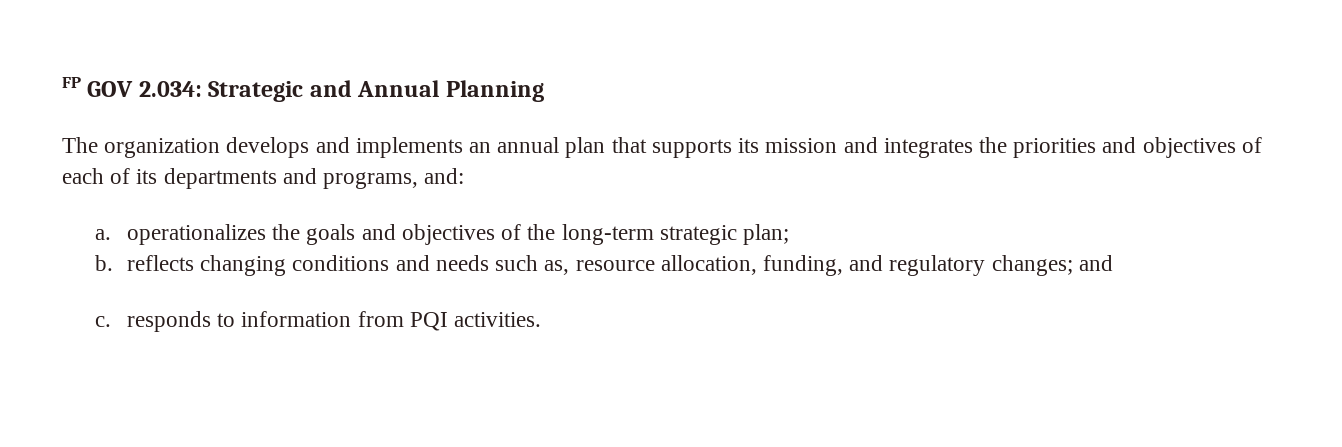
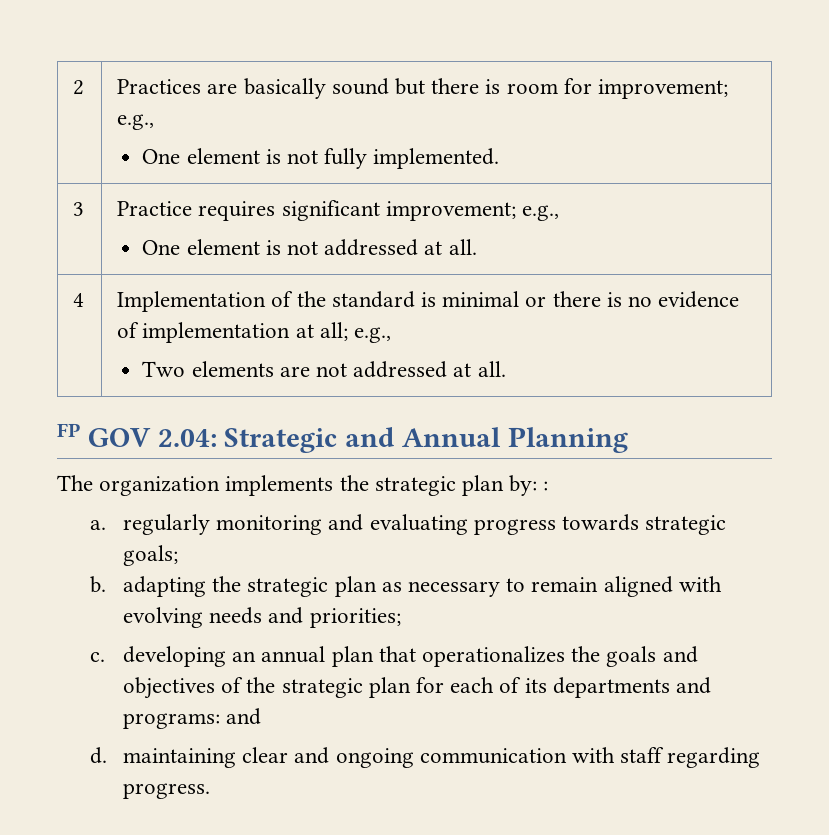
(62, 82) none -> [73,80,85,95] [117,78,728,99] [117,114,155,130] [142,148,500,169] [73,202,85,216] [117,200,559,221] [142,239,477,256] [73,293,85,307] [117,291,740,312] [117,322,391,343] [142,361,506,378] 2 | Practices are basically sound but there is room for improvement; e.g., // One element is not fully implemented. // 3 | Practice requires significant improvement; e.g., // One element is not addressed at all. // 4 | Implementation of the standard is minimal or there is no evidence of implementation at all; e.g., // Two elements are not addressed at all. //
[138,81,202,97] 2.034: -> [157,429,217,447] 2.04:
[226,137,1262,158] [62,168,465,189] [94,229,111,240] develops and implements an annual plan that supports its mission and integrates the priorities and objectives of each of its departments and programs, and: // a. -> [225,475,549,496] [89,514,727,535] [122,545,178,566] [89,576,722,597] [122,607,401,628] [89,646,416,667] implements the strategic plan by: : // a. regularly monitoring and evaluating progress towards strategic goals; // b. adapting the strategic plan as necessary to remain aligned with evolving needs and priorities; // c. developing an annual plan that
[561,224,789,245] [94,255,1113,276] [94,311,542,332] long-term strategic plan; // b. reflects changing conditions and needs such as, resource allocation, funding, and regulatory changes; and // c. responds to information from PQI activities. -> [281,677,712,698] [122,708,262,729] [89,747,761,768] [122,783,210,799] strategic plan for each of its departments and programs: and // d. maintaining clear and ongoing communication with staff regarding progress.

